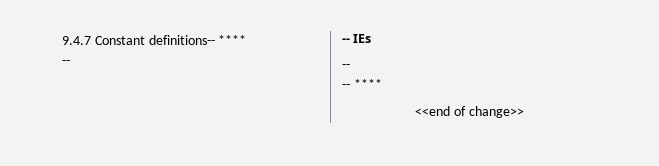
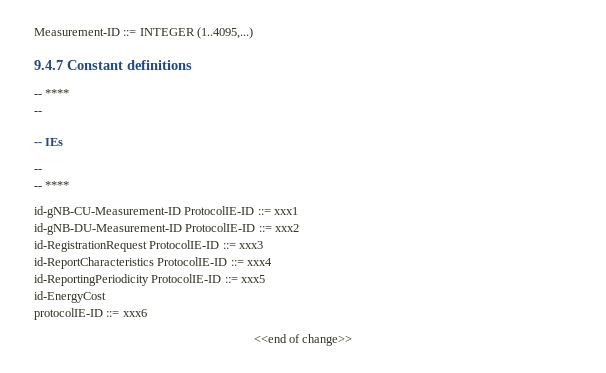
[62,35,215,45] 9.4.7 Constant definitions-- -> [34,27,254,39] [34,60,192,70] [34,94,42,97] Measurement-ID ::= INTEGER (1..4095,...) // 9.4.7 Constant definitions // --
(382, 84) none -> [34,206,299,218] [34,223,300,235] [34,240,264,252] [34,257,273,269] [34,274,266,286] [34,291,106,303] [34,308,147,320] // id-gNB-CU-Measurement-ID ProtocolIE-ID ::= xxx1 // id-gNB-DU-Measurement-ID ProtocolIE-ID ::= xxx2 // id-RegistrationRequest ProtocolIE-ID ::= xxx3 // id-ReportCharacteristics ProtocolIE-ID ::= xxx4 // id-ReportingPeriodicity ProtocolIE-ID ::= xxx5 // id-EnergyCost // protocolIE-ID ::= xxx6

